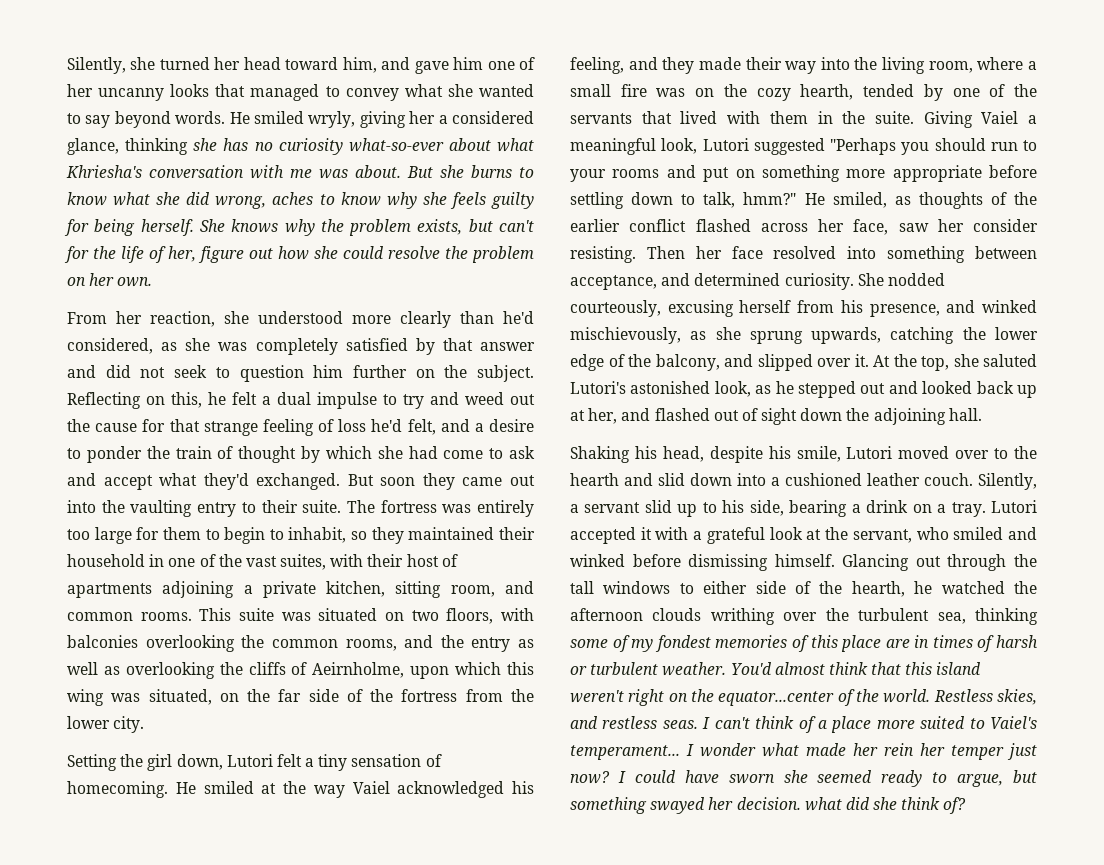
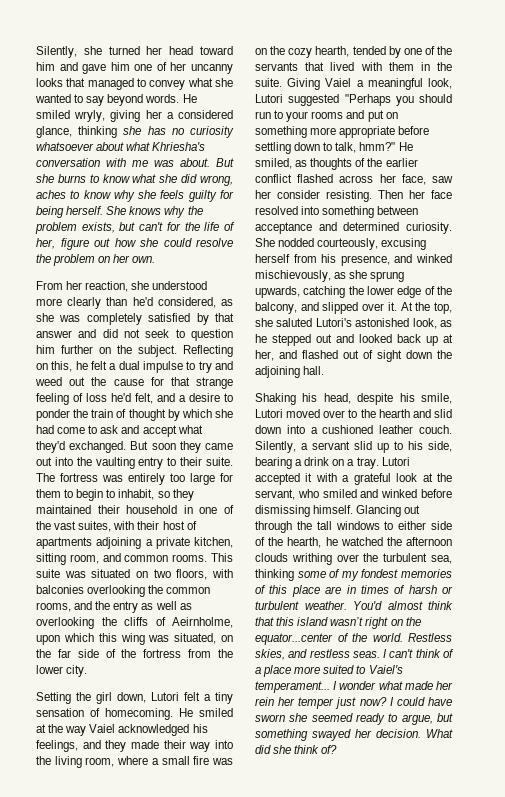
[342,57,377,73] him, -> [36,62,55,71] him
[348,138,444,152] what-so-ever -> [36,142,94,151] whatsoever
[570,57,624,74] feeling, -> [36,740,78,752] feelings,
[570,275,657,290] acceptance, -> [255,222,312,234] acceptance
[570,690,624,703] weren't -> [330,617,364,626] wasn’t
[804,797,842,811] what -> [426,729,453,738] What

